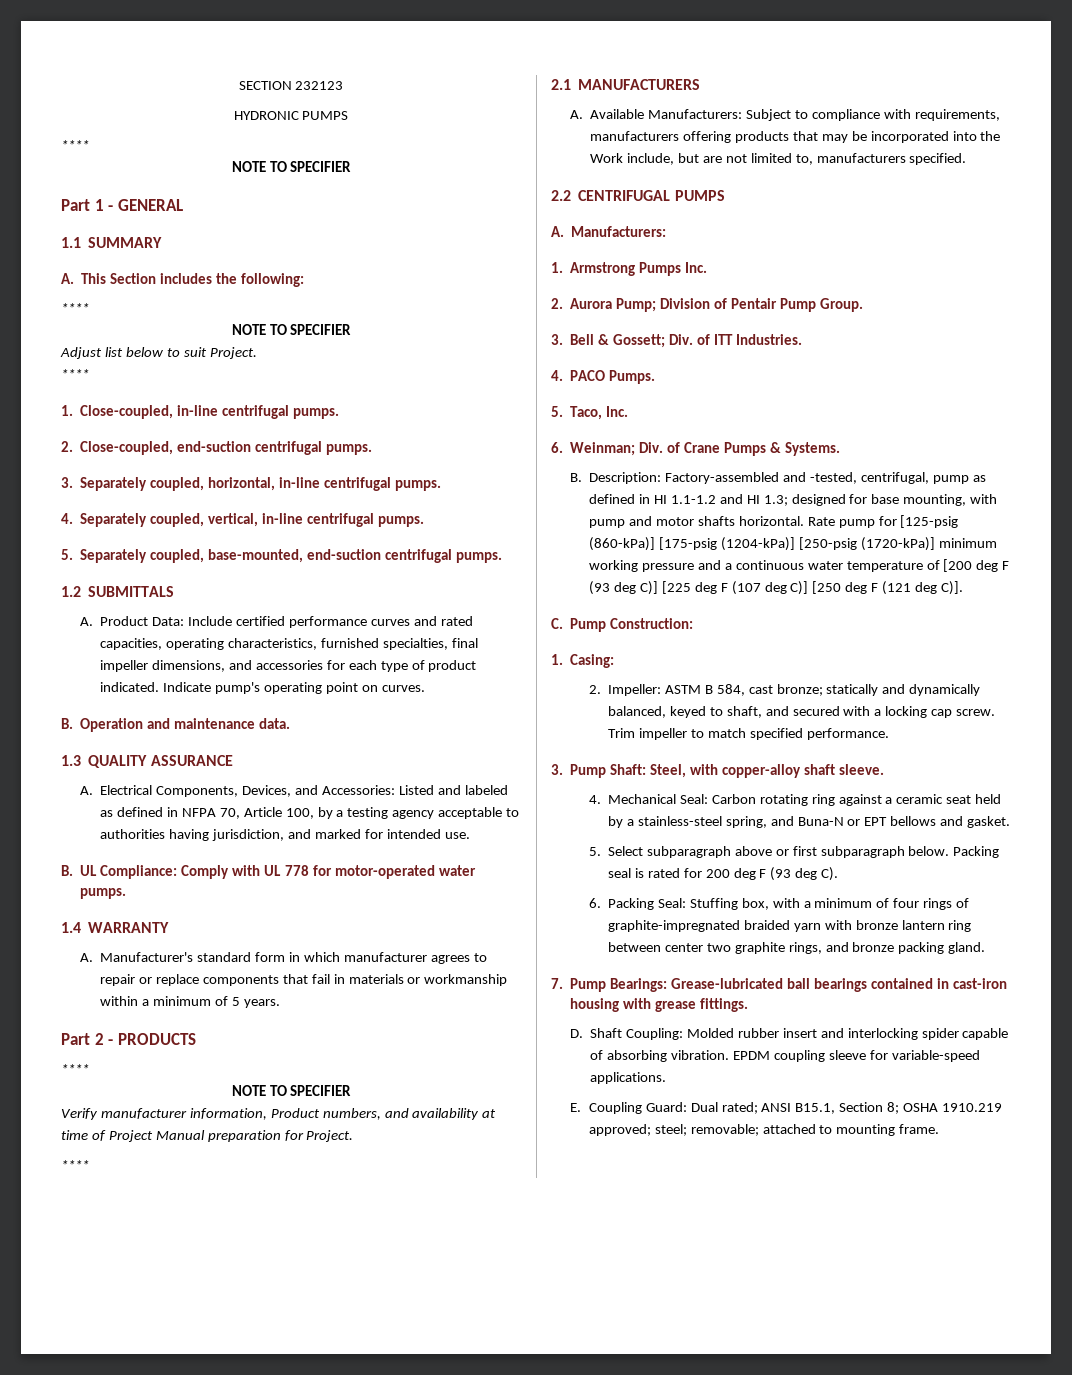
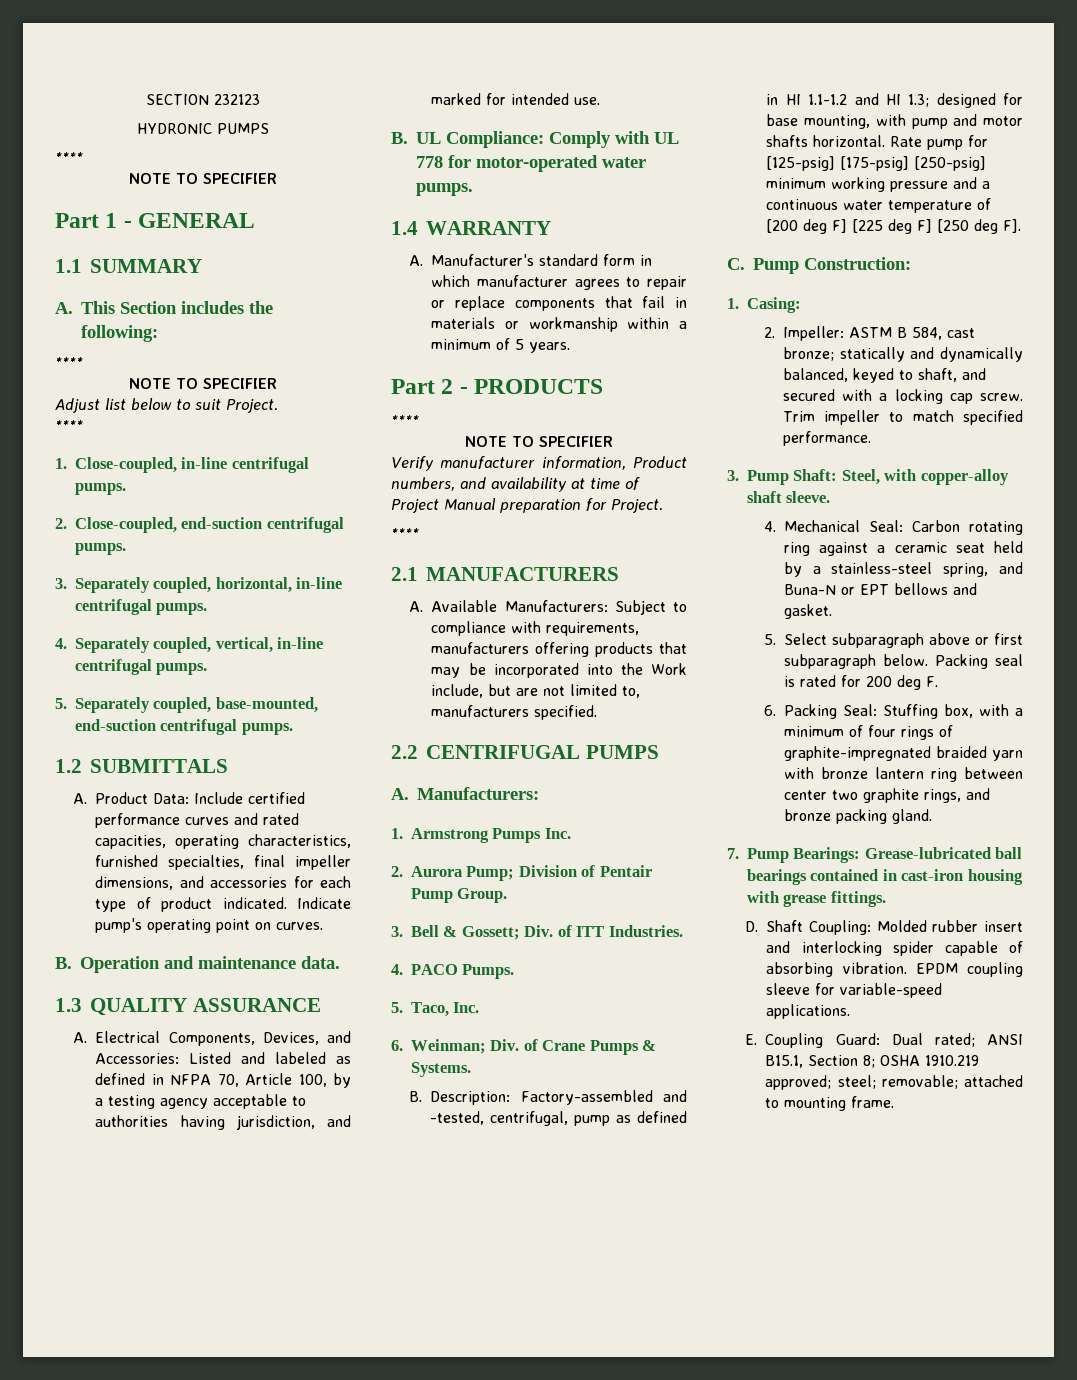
[900,515,959,528] [589,537,935,551] [125-psig (860-kPa)] [175-psig (1204-kPa)] [250-psig (1720-kPa)] -> [766,156,987,171] [125-psig] [175-psig] [250-psig]
[1002,561,1010,570] [589,581,963,595] F (93 deg C)] [225 deg F (107 deg C)] [250 deg F (121 deg C)]. -> [832,219,1022,234] F] [225 deg F] [250 deg F].
[759,867,839,881] F (93 deg C). -> [925,676,938,687] F.

